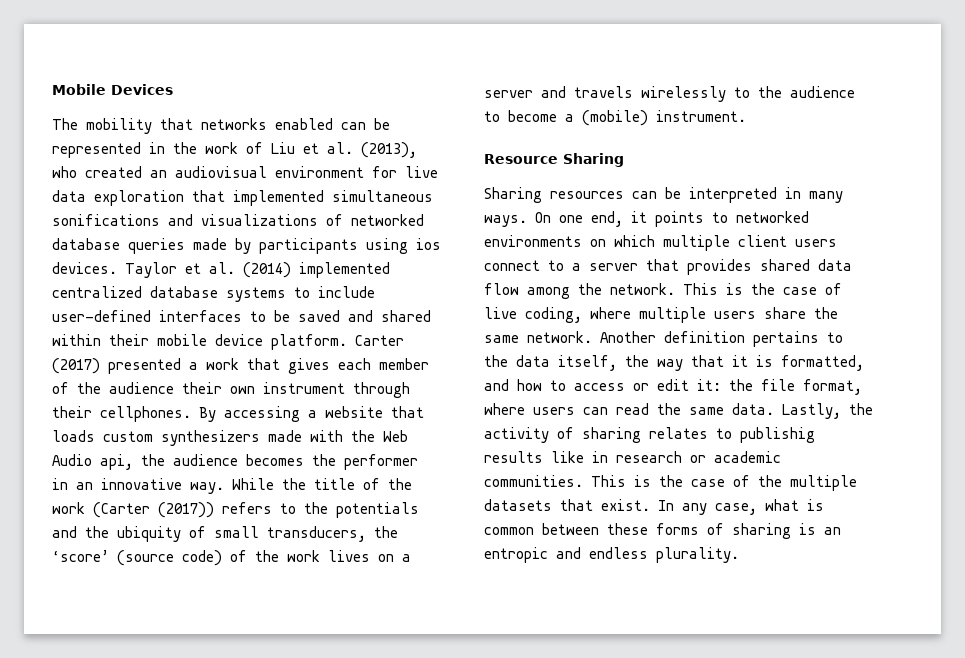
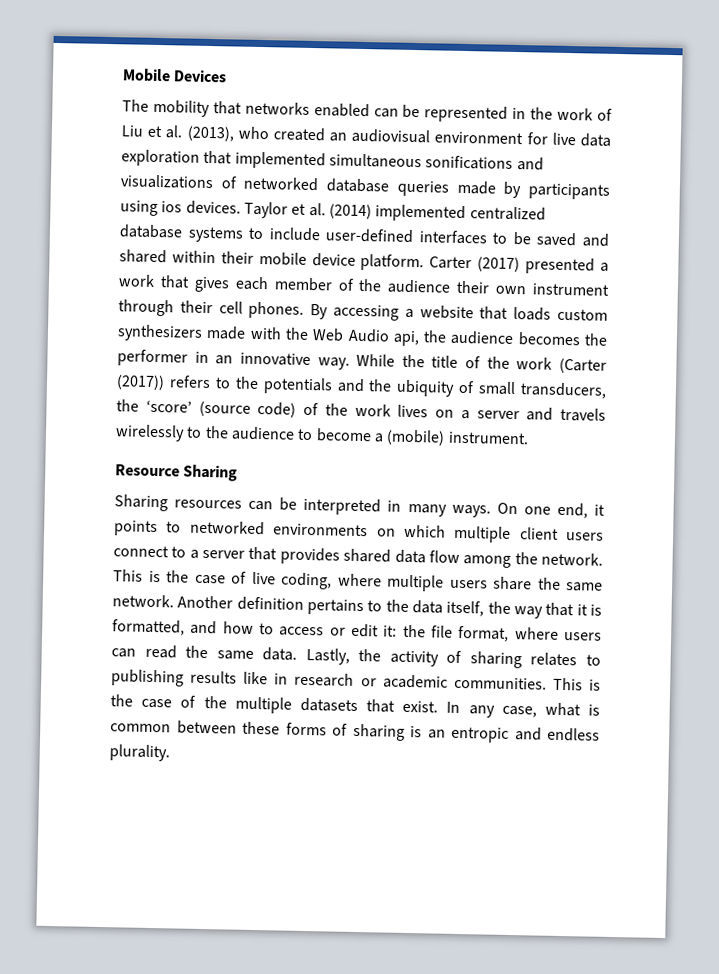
[100,406,191,422] cellphones. -> [218,301,305,319] cell phones.
[740,427,815,443] publishig -> [111,669,184,687] publishing

